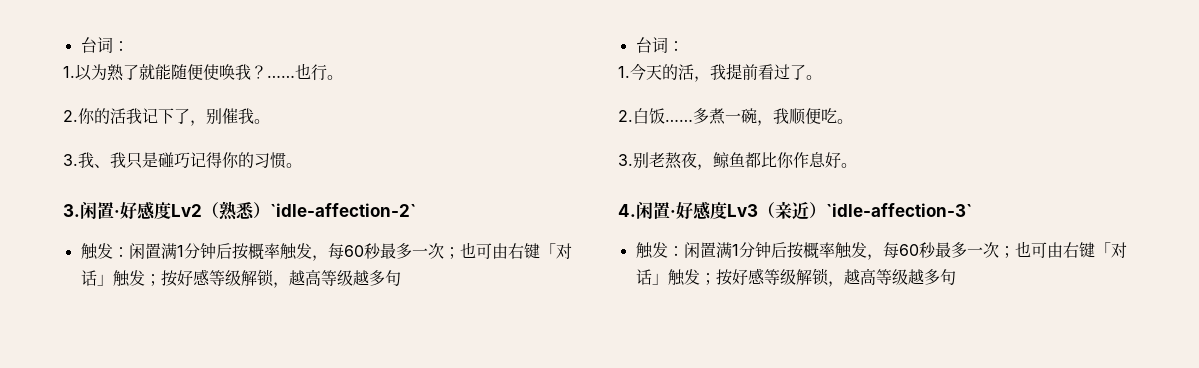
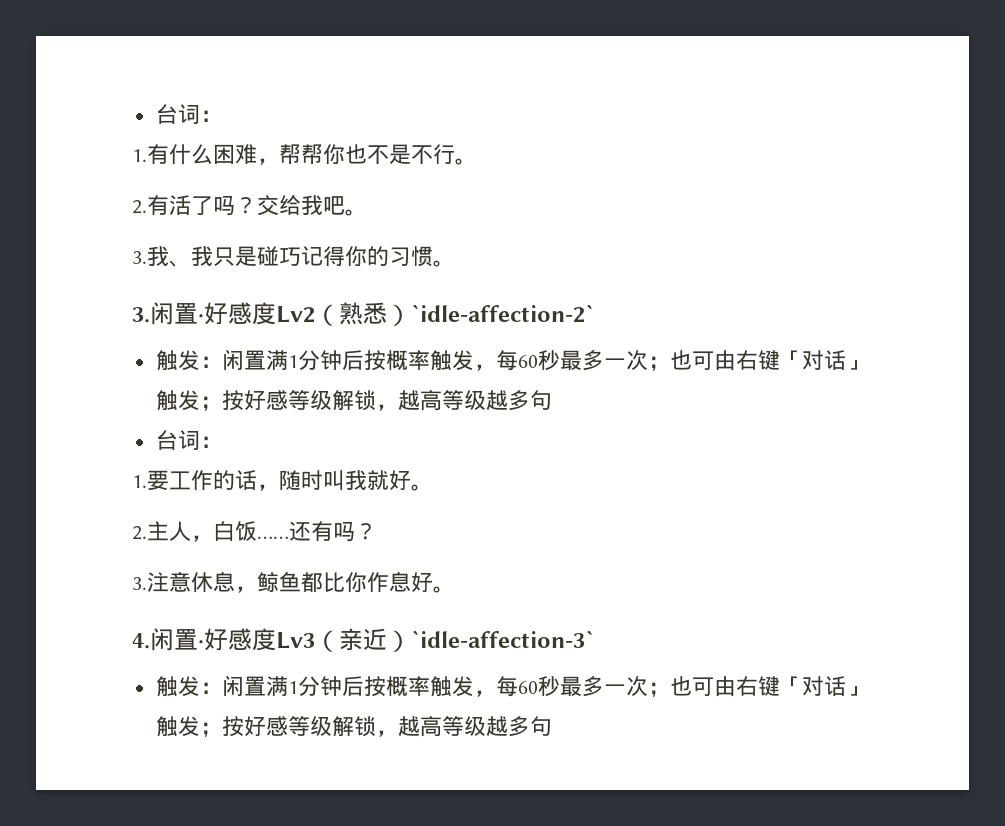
[80,37,129,53] [63,63,343,81] [63,108,254,126] 台词： // 1.以为熟了就能随便使唤我？……也行。 // 2.你的活我记下了，别催我 -> [155,104,222,124] [132,144,477,165] [132,195,345,216] 台词： // 1.有什么困难，帮帮你也不是不行。 // 2.有活了吗？交给我吧
[630,63,822,82] [618,110,633,122] 今天的活，我提前看过了。 // 2. -> [147,470,433,491] [132,521,213,542] 要工作的话，随时叫我就好。 // 2.主人，
[693,108,853,126] [618,152,697,169] 多煮一碗，我顺便吃。 // 3.别老熬夜 -> [289,521,377,542] [132,571,235,592] 还有吗？ // 3.注意休息

